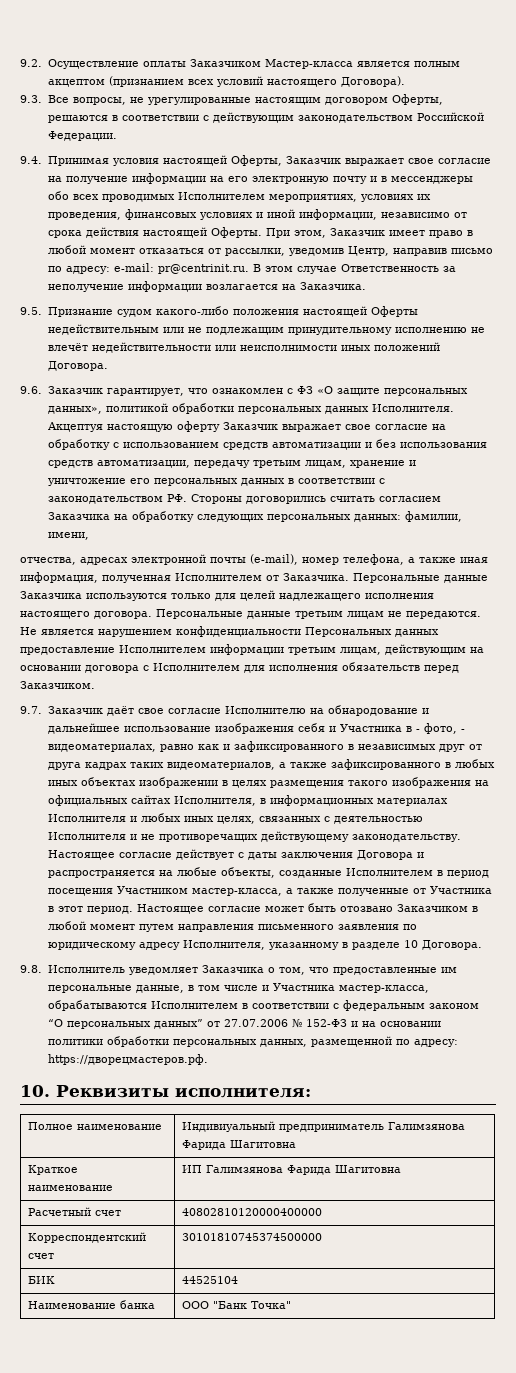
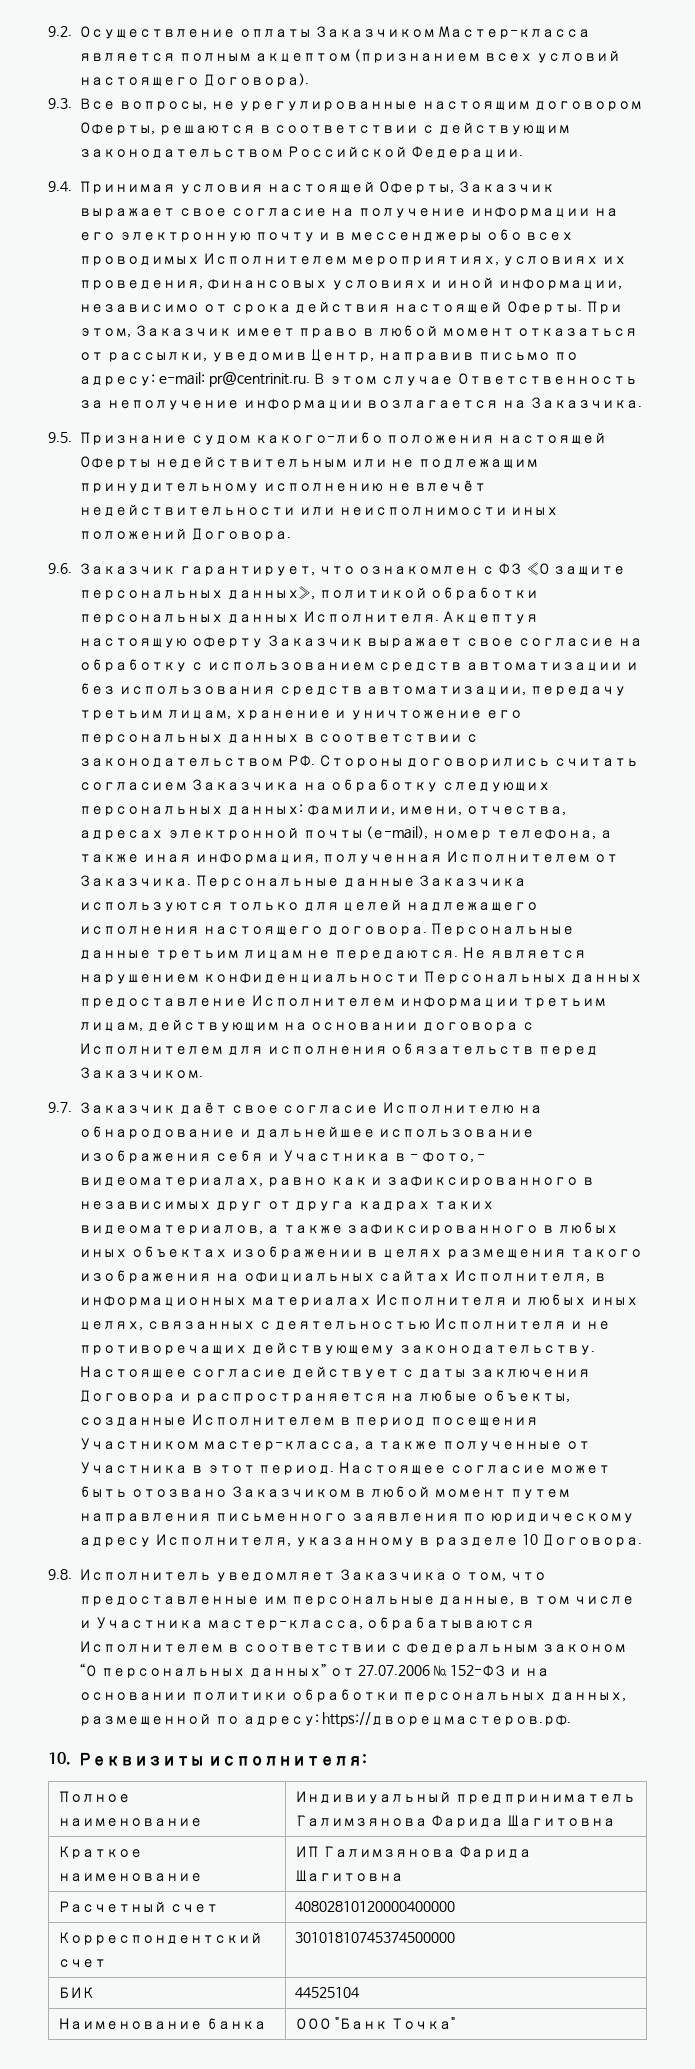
(89, 536) // -> (463, 811) none

